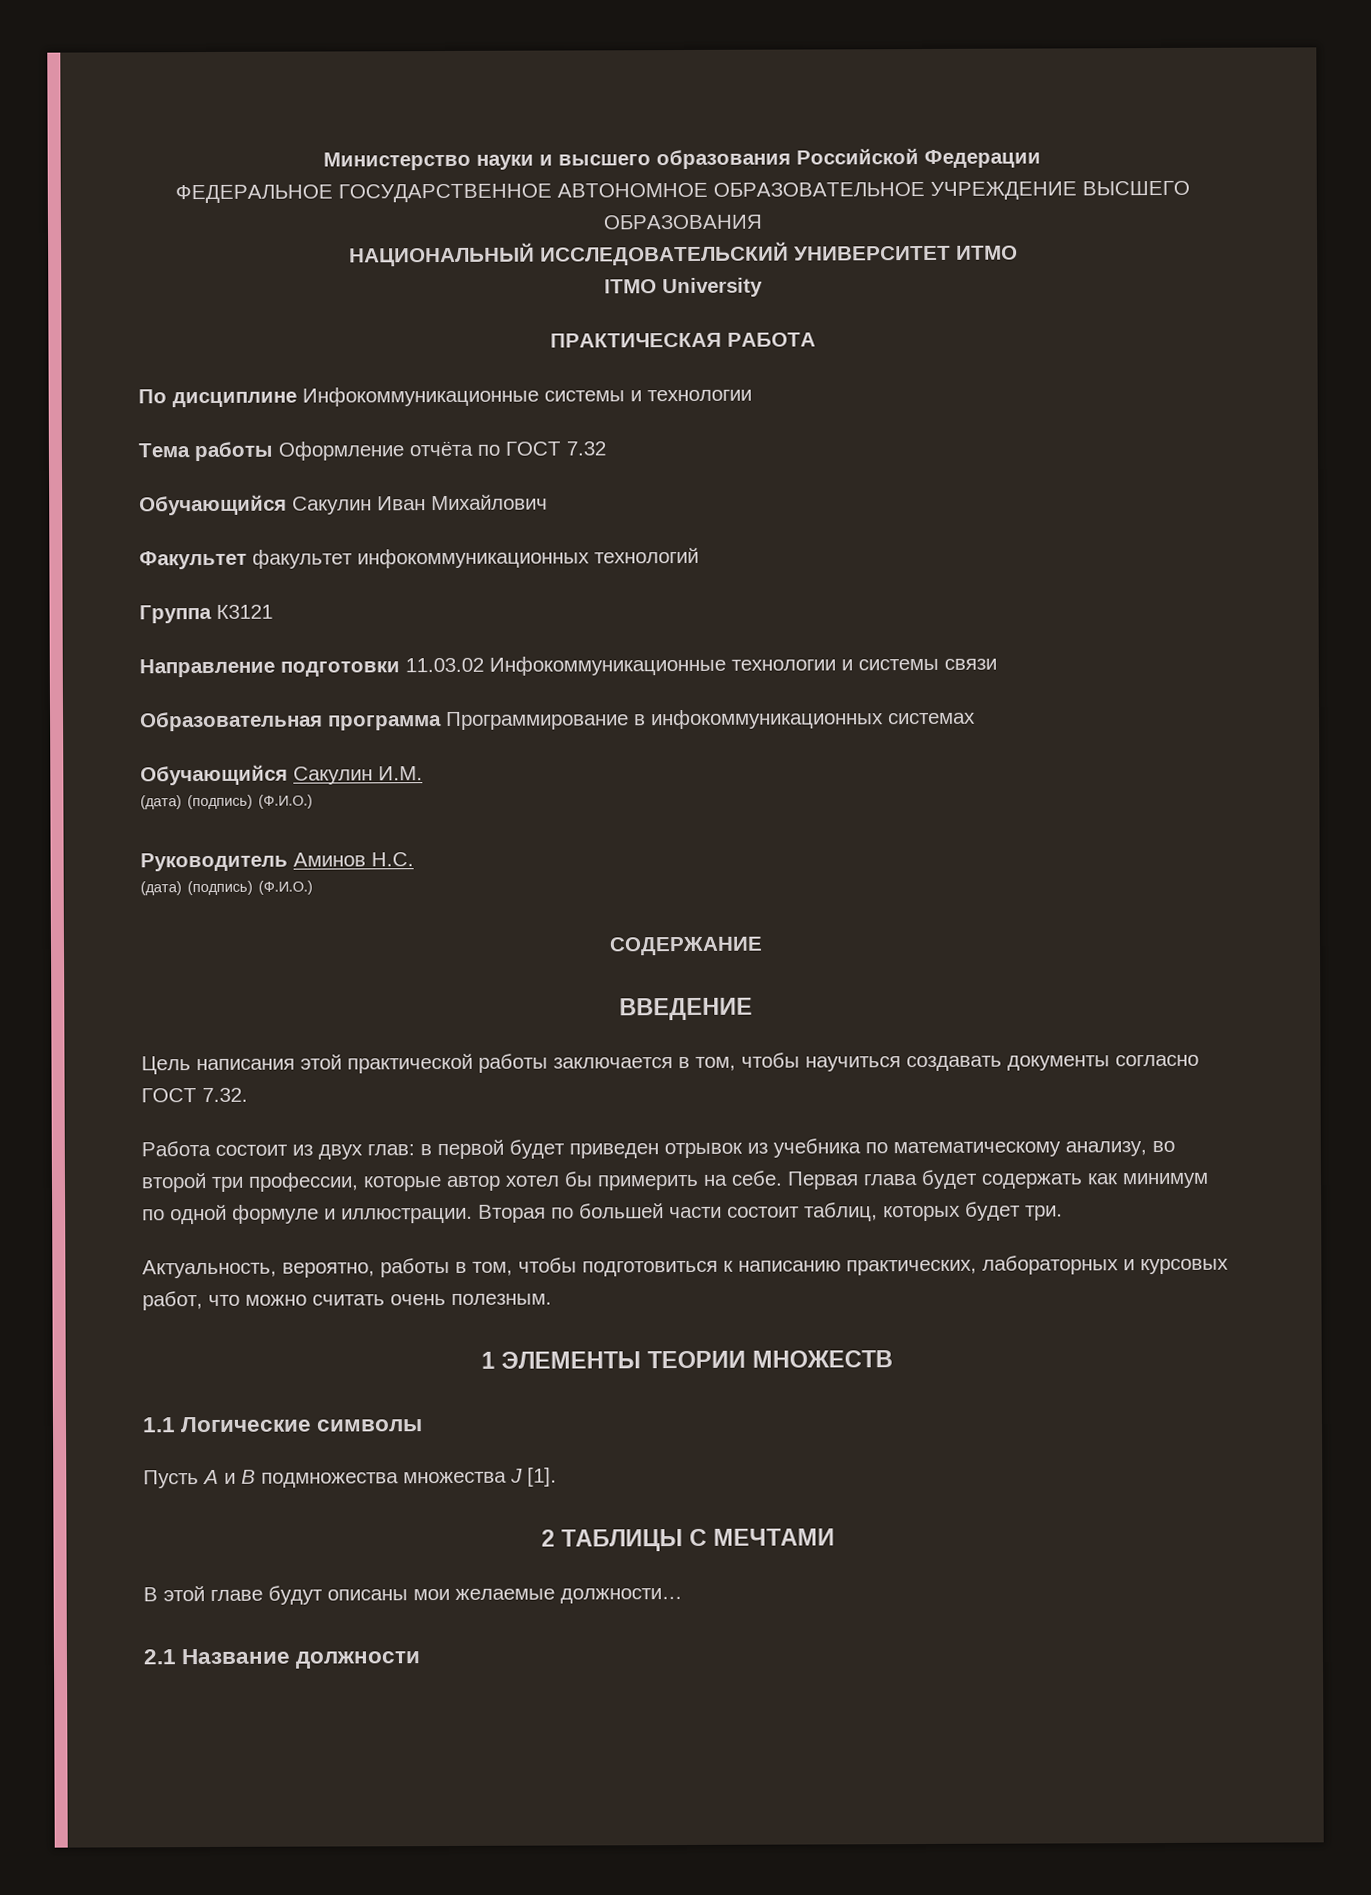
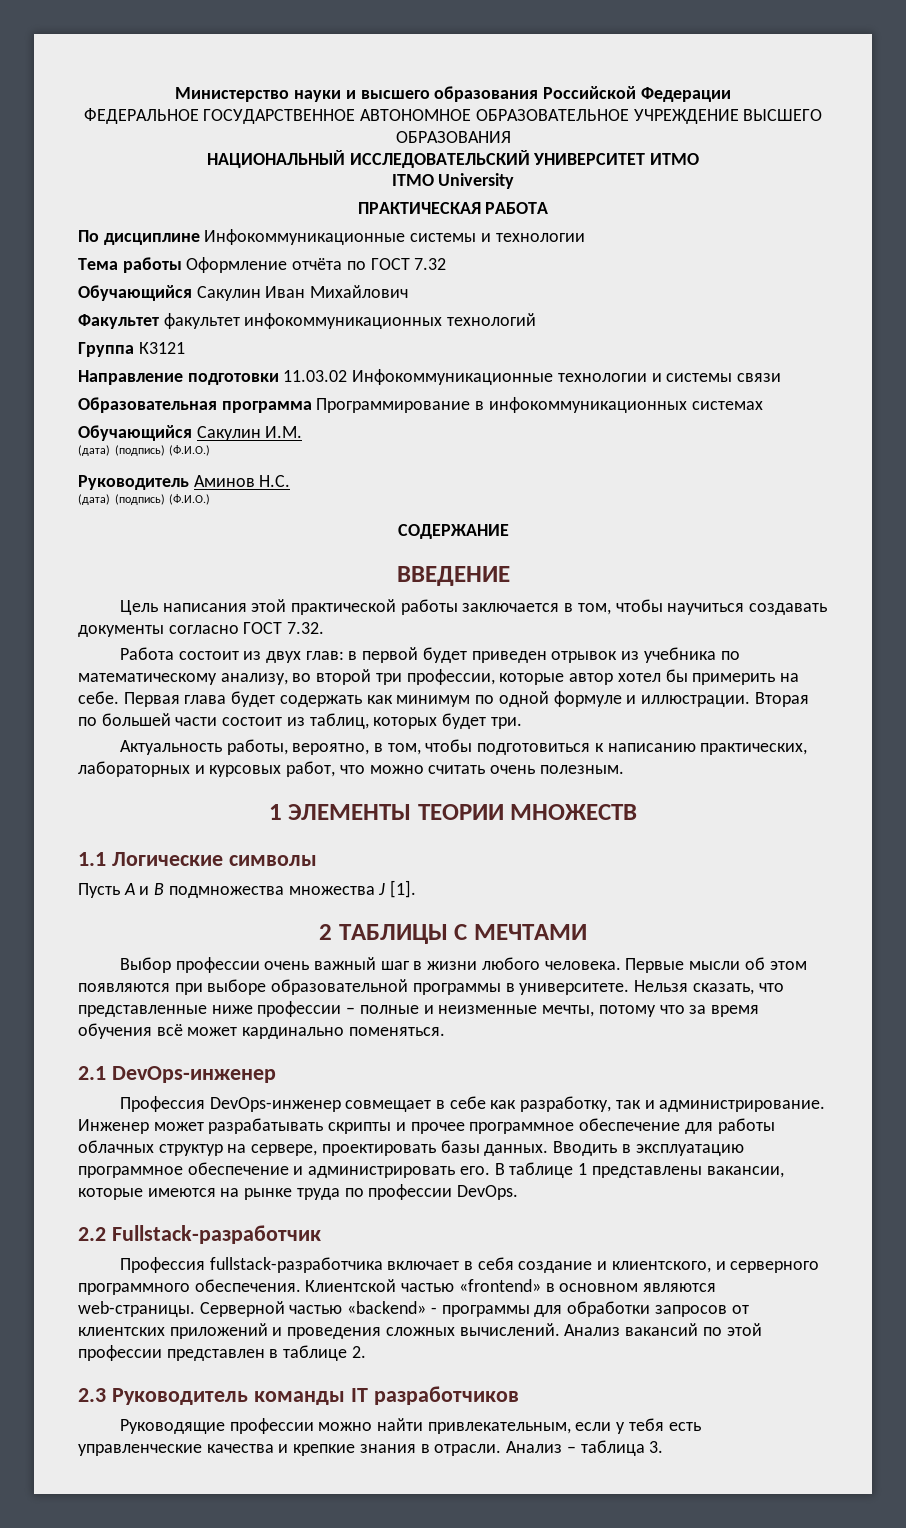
(800, 1212) none -> [286,717,305,726] из
[142,1257,450,1279] Актуальность, вероятно, работы -> [119,739,370,755] Актуальность работы, вероятно,
[143,1585,683,1605] [143,1648,422,1669] В этой главе будут описаны мои желаемые должности… // 2.1 Название должности -> [119,957,807,973] [78,979,784,995] [78,1001,759,1017] [78,1023,445,1039] [78,1066,276,1083] [119,1096,826,1112] [78,1118,775,1134] [78,1140,744,1156] [78,1162,784,1178] [78,1184,519,1200] [78,1225,321,1244] [119,1257,820,1273] [78,1279,717,1295] [78,1301,749,1317] [78,1323,762,1339] [78,1345,366,1361] [78,1386,519,1405] [119,1418,701,1434] [78,1440,664,1456] Выбор профессии очень важный шаг в жизни любого человека. Первые мысли об этом появляются при выборе образовательной программы в университете. Нельзя сказать, что представленные ниже профессии – полные и неизменные мечты, потому что за время обучения всё может кардинально поменяться. // 2.1 DevOps-инженер // Профессия DevOps-инженер совмещает в себе как разработку, так и администрирование. Инженер может разрабатывать скрипты и прочее программное обеспечение для работы облачных структур на сервере, проектировать базы данных. Вводить в эксплуатацию программное обеспечение и администрировать его. В таблице 1 представлены вакансии, которые имеются на рынке труда по профессии DevOps. // 2.2 Fullstack-разработчик // Профессия fullstack-разработчика включает в себя создание и клиентского, и серверного программного обеспечения. Клиентской частью «frontend» в основном являются web-страницы. Серверной частью «baсkend» - программы для обработки запросов от клиентских приложений и проведения сложных вычислений. Анализ вакансий по этой профессии представлен в таблице 2. // 2.3 Руководитель команды IT разработчиков // Руководящие профессии можно найти привлекательным, если у тебя есть управленческие качества и крепкие знания в отрасли. Анализ – таблица 3.

